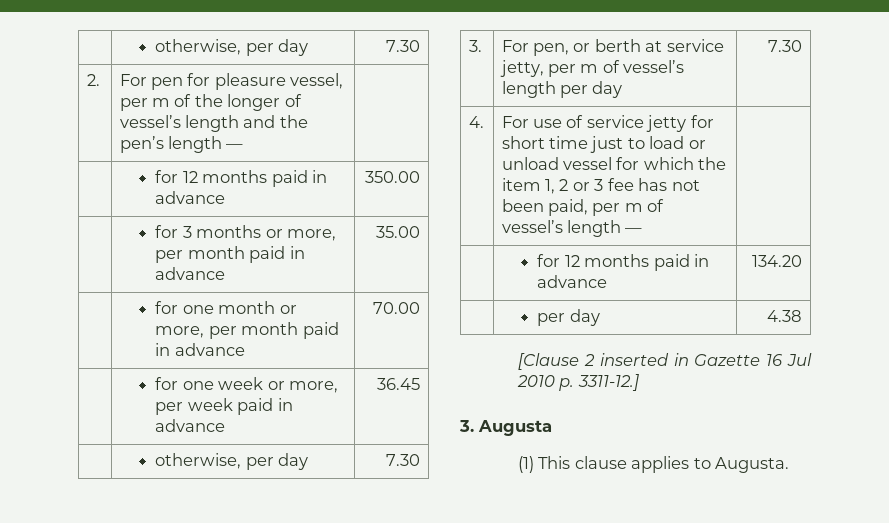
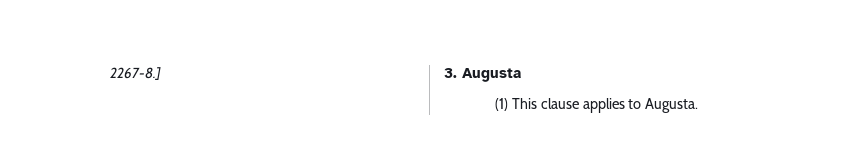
[155,39,309,56] [386,40,421,52] [86,74,100,86] [119,73,344,90] [119,94,302,111] [119,115,308,132] [119,136,244,153] [155,170,327,187] [155,191,226,204] [365,171,421,183] [155,225,336,241] [155,246,305,263] [155,267,226,280] [376,226,421,238] [155,301,297,314] [155,322,339,339] [155,343,245,356] [373,302,421,314] [155,377,338,393] [155,398,293,415] [155,419,226,432] [377,378,421,390] [155,453,309,470] [386,454,421,466] [468,40,482,52] [501,39,724,56] [499,60,685,77] [501,81,623,98] [768,40,803,52] [468,116,484,128] [501,115,714,132] [501,136,706,153] [501,157,727,170] [501,178,700,194] [501,199,665,216] [501,220,643,237] [537,254,709,271] [537,275,608,288] [752,255,803,267] [537,309,600,326] [767,310,803,322] [518,353,812,370] [517,374,639,391] | otherwise, per day | 7.30 // 2. | For pen for pleasure vessel, per m of the longer of vessel’s length and the pen’s length — | // | for 12 months paid in advance | 350.00 // | for 3 months or more, per month paid in advance | 35.00 // | for one month or more, per month paid in advance | 70.00 // | for one week or more, per week paid in advance | 36.45 // | otherwise, per day | 7.30 // 3. | For pen, or berth at service jetty, per m of vessel’s length per day | 7.30 // 4. | For use of service jetty for short time just to load or unload vessel for which the item 1, 2 or 3 fee has not been paid, per m of vessel’s length — | // | for 12 months paid in advance | 134.20 // | per day | 4.38 // [Clause 2 inserted in Gazette 16 Jul 2010 p. 3311-12.] -> [109,67,161,80] 2267-8.]

